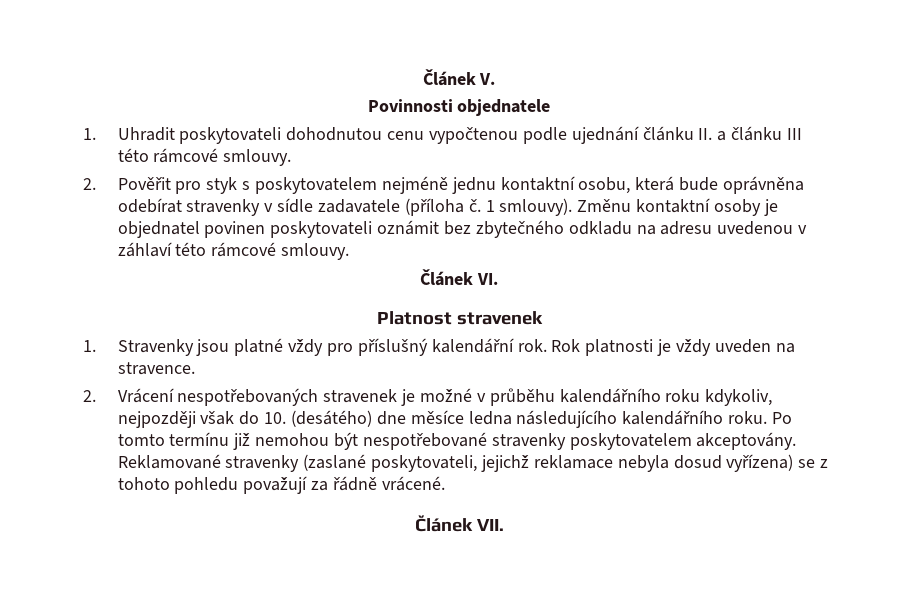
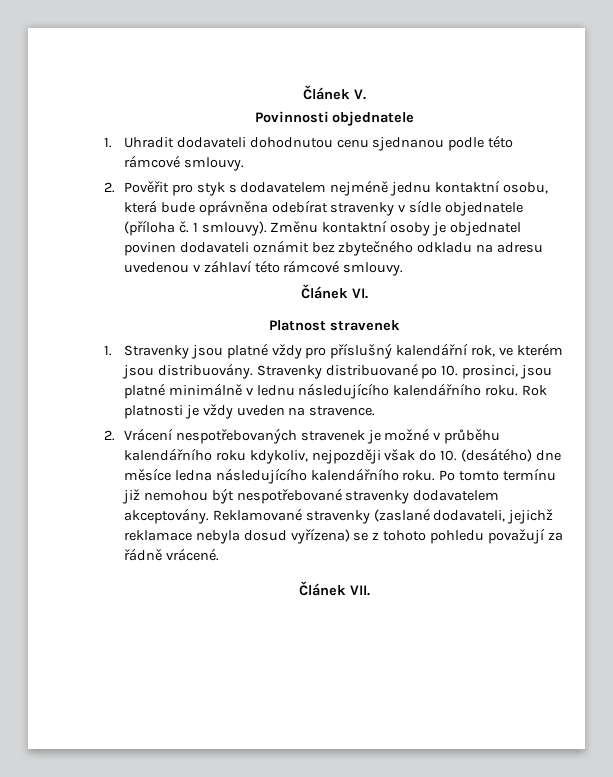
[179,127,282,144] poskytovateli -> [176,137,246,148] dodavateli
[428,126,803,144] vypočtenou podle ujednání článku II. a článku III -> [372,137,485,151] sjednanou podle
[254,177,377,194] poskytovatelem -> [240,182,327,193] dodavatelem
[317,199,400,213] zadavatele -> [445,202,524,216] objednatele
[270,221,373,238] poskytovateli -> [179,242,249,253] dodavateli
[517,339,547,352] rok. -> [471,343,564,357] [121,363,553,379] [123,383,519,399] rok, ve kterém jsou distribuovány. Stravenky distribuované po 10. prosinci, jsou platné minimálně v lednu následujícího kalendářního roku.
[569,433,692,450] poskytovatelem -> [413,490,500,501] dodavatelem
[371,455,478,472] poskytovateli, -> [433,510,506,522] dodavateli,

